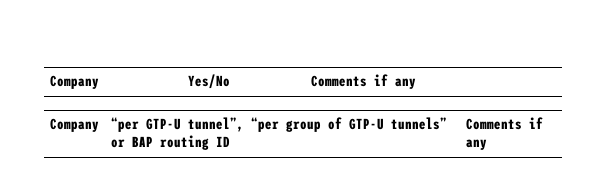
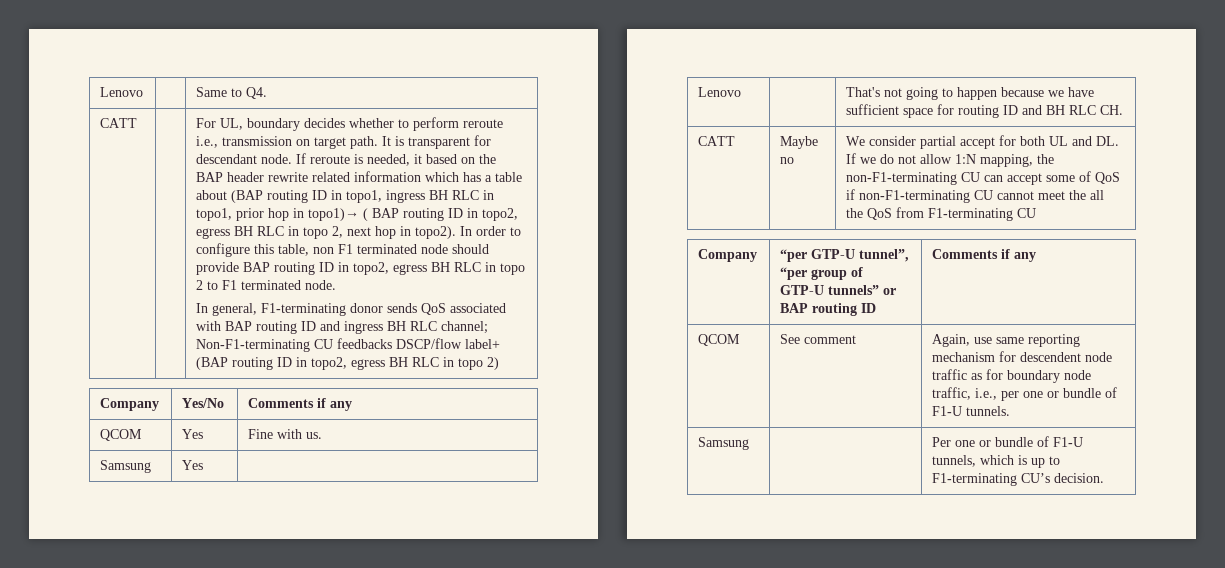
(49, 82) none -> [100,87,144,97] [196,87,268,99] [100,118,138,128] [196,117,504,131] [196,135,492,149] [196,153,497,166] [196,171,523,182] [196,190,495,203] [196,208,519,221] [196,226,522,239] [196,243,490,257] [196,262,526,275] [196,280,337,290] [196,303,507,316] [196,321,489,334] [196,338,501,352] [196,357,500,370] Lenovo | | Same to Q4. // CATT | | For UL, boundary decides whether to perform reroute i.e., transmission on target path. It is transparent for descendant node. If reroute is needed, it based on the BAP header rewrite related information which has a table about (BAP routing ID in topo1, ingress BH RLC in topo1, prior hop in topo1)→ ( BAP routing ID in topo2, egress BH RLC in topo 2, next hop in topo2). In order to configure this table, non F1 terminated node should provide BAP routing ID in topo2, egress BH RLC in topo 2 to F1 terminated node. // In general, F1-terminating donor sends QoS associated with BAP routing ID and ingress BH RLC channel; Non-F1-terminating CU feedbacks DSCP/flow label+ (BAP routing ID in topo2, egress BH RLC in topo 2) //
(416, 83) none -> [100,429,143,441] [182,429,204,439] [248,429,323,439] [100,460,152,473] [182,460,204,470] [698,87,742,97] [846,87,1095,100] [846,104,1124,118] [698,136,736,146] [780,136,819,149] [780,157,795,164] [846,135,1120,149] [846,153,1055,167] [846,171,1121,185] [846,189,1105,203] [846,207,1037,221] // QCOM | Yes | Fine with us. // Samsung | Yes | // Lenovo | | That's not going to happen because we have sufficient space for routing ID and BH RLC CH. // CATT | Maybe no | We consider partial accept for both UL and DL. If we do not allow 1:N mapping, the non-F1-terminating CU can accept some of QoS if non-F1-terminating CU cannot meet the all the QoS from F1-terminating CU
(487, 144) none -> [698,334,741,346] [780,334,857,344] [932,334,1081,347] [932,351,1113,362] [932,369,1092,383] [932,387,1118,401] [932,406,1011,416] [698,437,750,450] [932,436,1084,447] [932,455,1061,468] [932,473,1105,486] // QCOM | See comment | Again, use same reporting mechanism for descendent node traffic as for boundary node traffic, i.e., per one or bundle of F1-U tunnels. // Samsung | | Per one or bundle of F1-U tunnels, which is up to F1-terminating CU’s decision.

